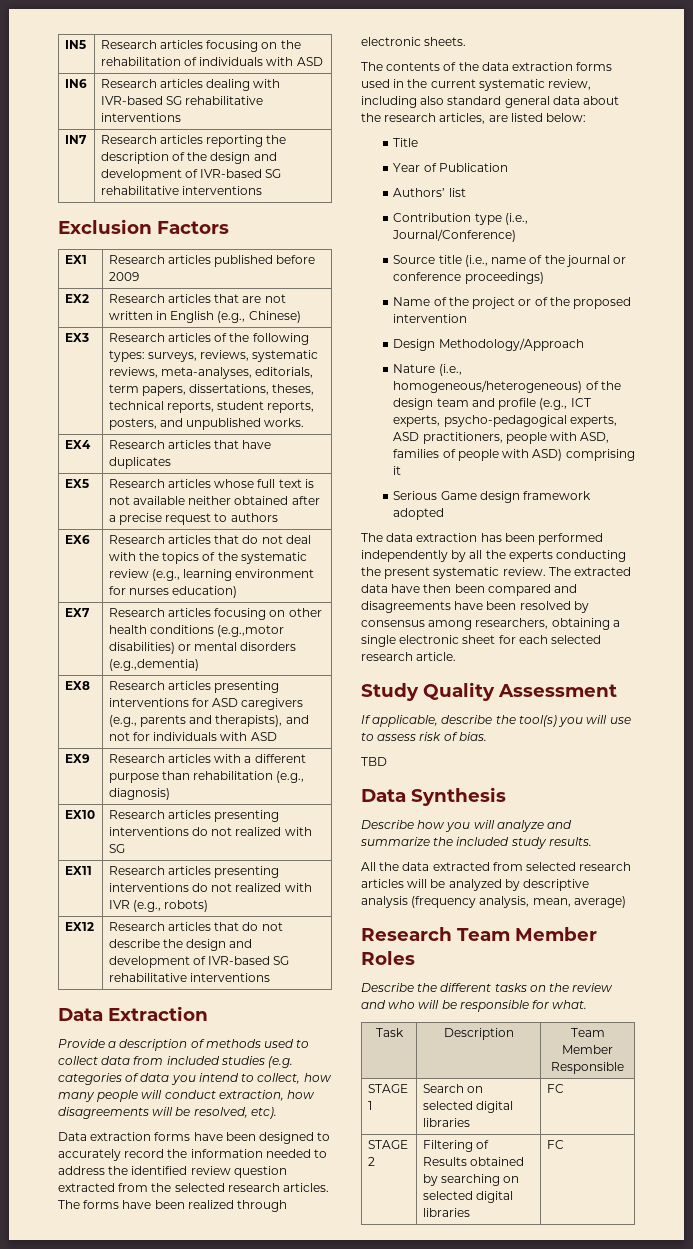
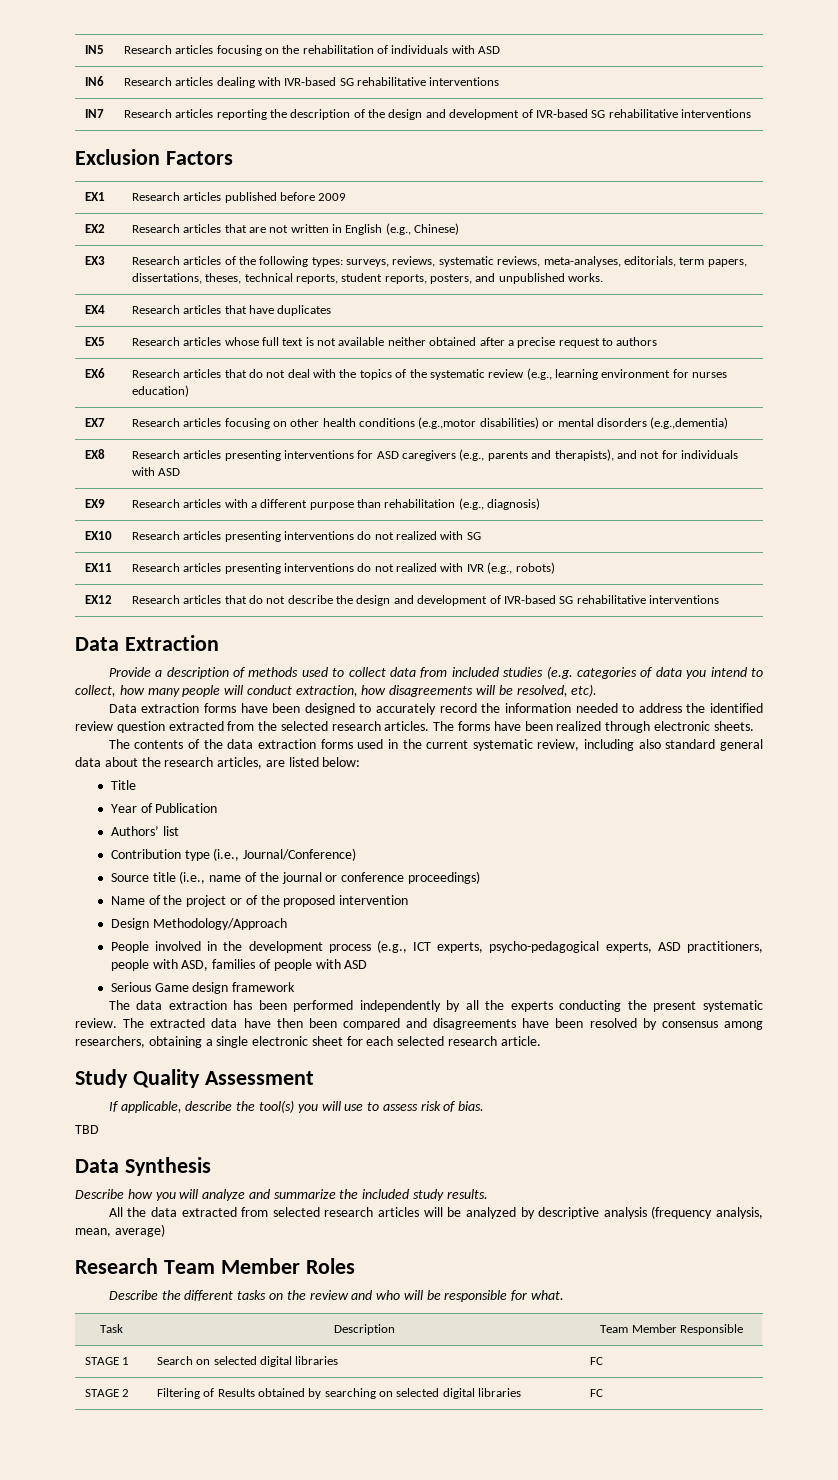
[393,364,462,376] [393,380,621,393] [393,398,537,410] Nature (i.e., homogeneous/heterogeneous) of the design team and profile -> [110,941,371,953] People involved in the development process
[532,449,635,461] [393,466,402,475] ASD) comprising it -> [344,960,368,969] ASD
[393,508,445,520] adopted -> (296, 987) none

